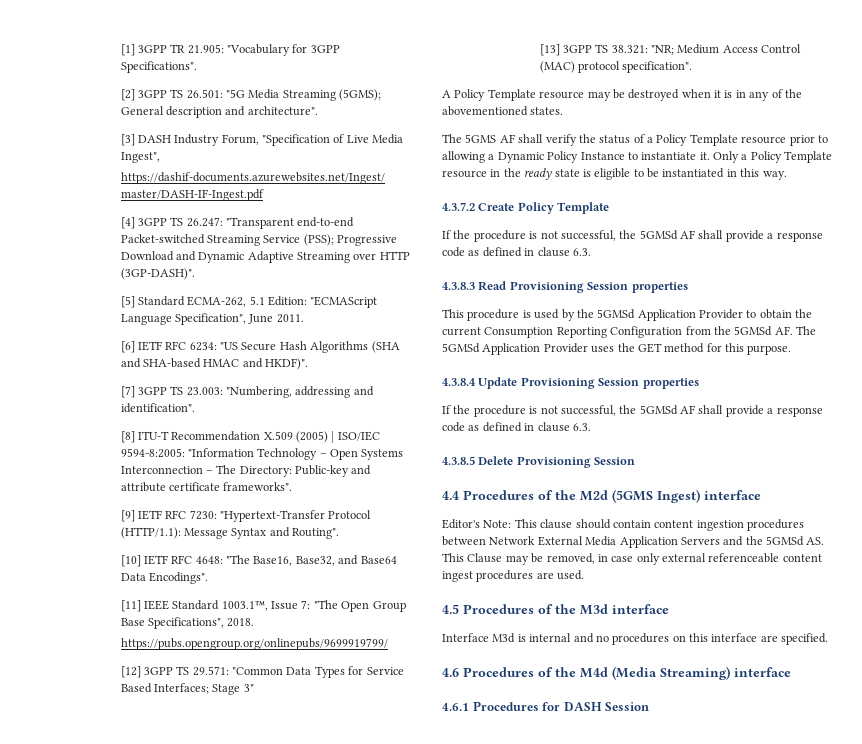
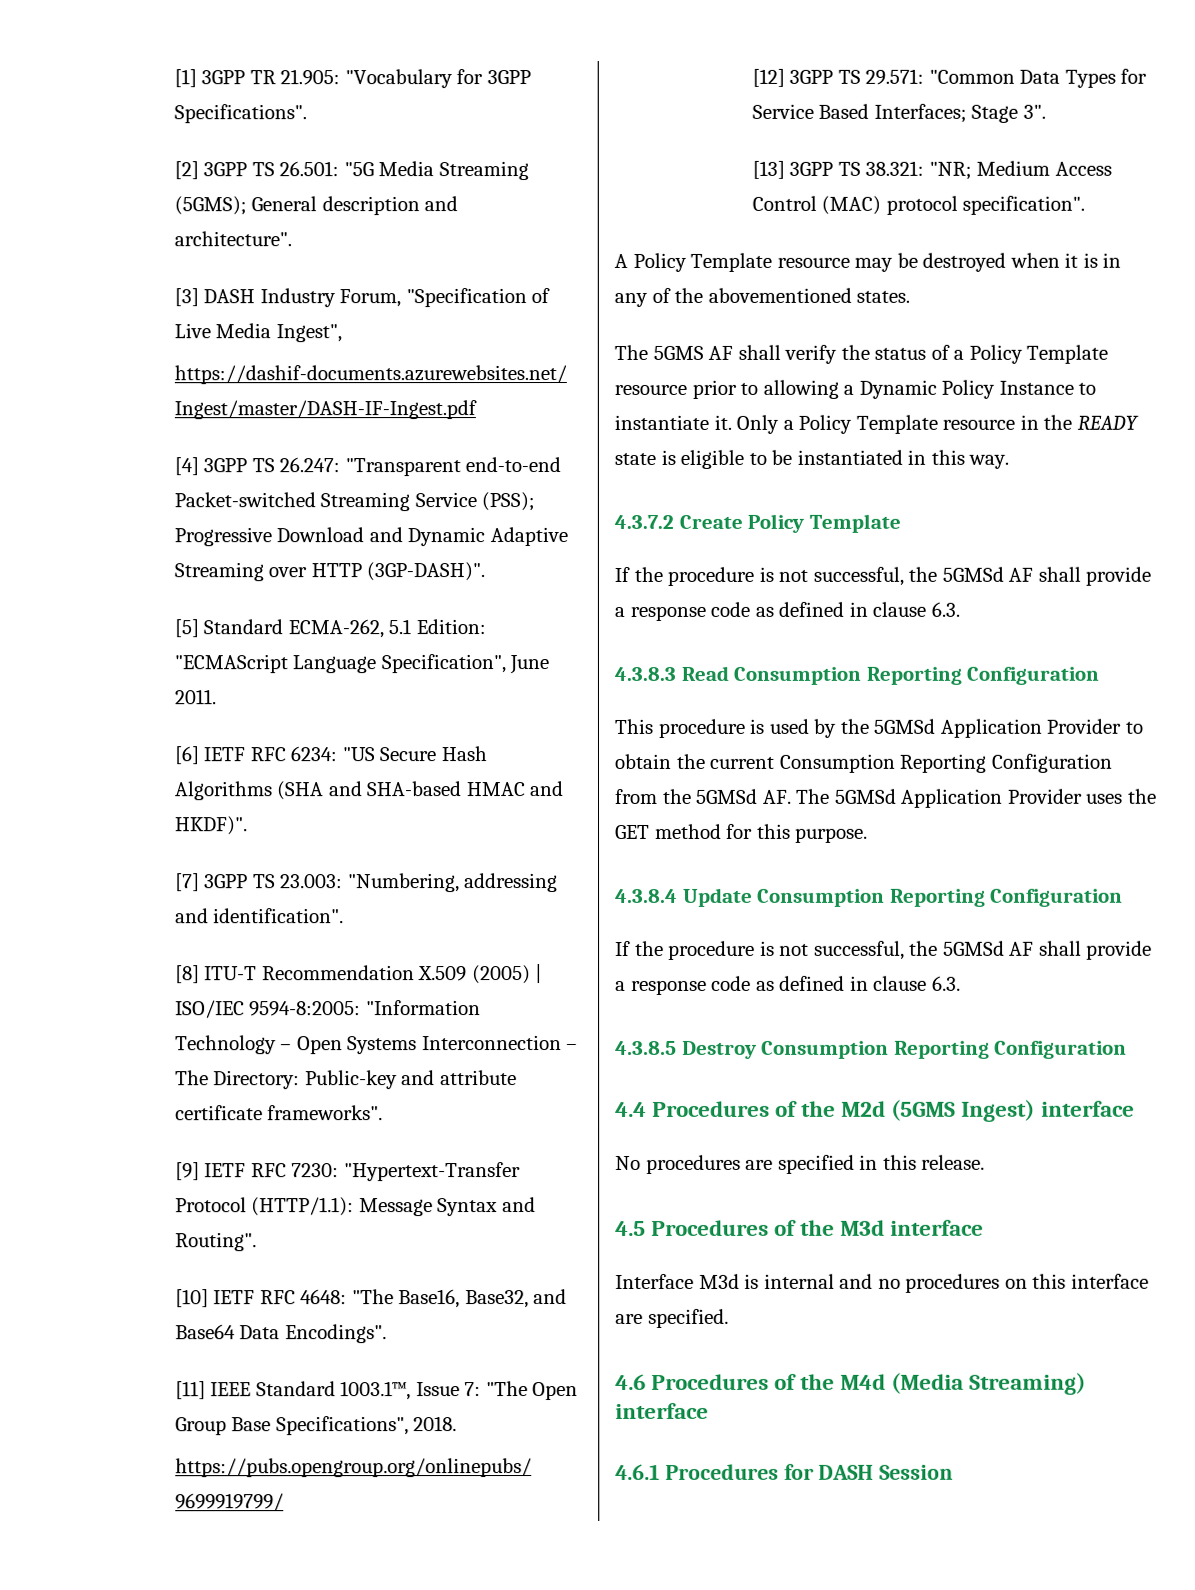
[243,684,254,692] 3" -> [1022,104,1046,119] 3".
[524,168,553,180] ready -> [1076,415,1139,430] READY
[509,281,688,293] Provisioning Session properties -> [733,666,1100,685] Consumption Reporting Configuration
[520,377,699,389] Provisioning Session properties -> [757,888,1124,907] Consumption Reporting Configuration
[478,456,636,468] Delete Provisioning Session -> [681,1040,1128,1059] Destroy Consumption Reporting Configuration
[442,519,804,531] [442,536,825,548] [442,553,822,565] [442,570,585,582] Editor's Note: This clause should contain content ingestion procedures between Network External Media Application Servers and the 5GMSd AS. This Clause may be removed, in case only external referenceable content ingest procedures are used. -> [615,1154,986,1174] No procedures are specified in this release.

